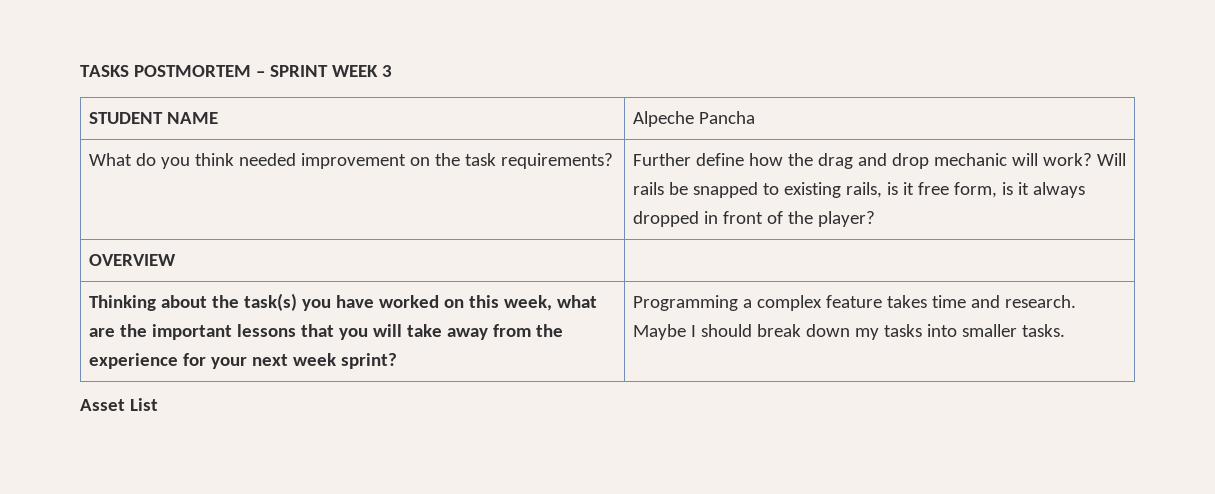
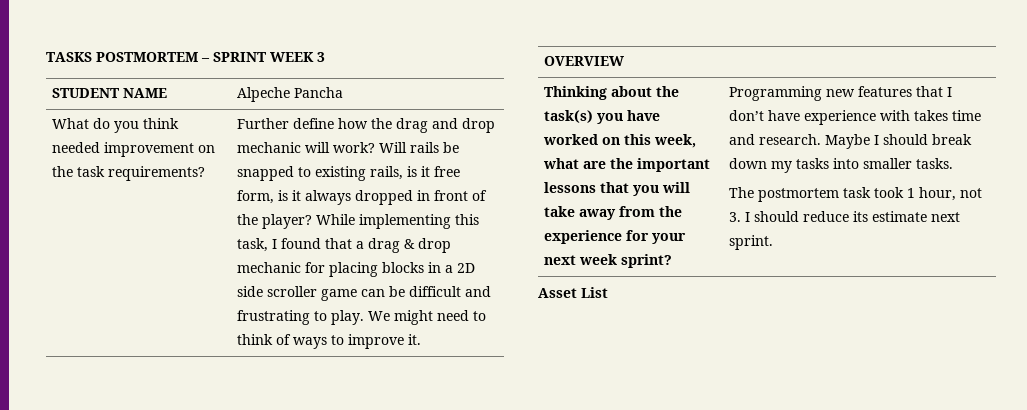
(875, 219) none -> [316,214,480,229] [237,238,452,253] [237,262,476,277] [237,286,492,301] [237,310,487,325] [237,334,422,349] While implementing this task, I found that a drag & drop mechanic for placing blocks in a 2D side scroller game can be difficult and frustrating to play. We might need to think of ways to improve it.
[742,295,882,311] a complex feature -> [826,86,953,97] [729,110,911,125] new features that I don’t have experience with
(1065, 330) none -> [729,187,983,202] [729,211,961,222] [729,235,774,250] // The postmortem task took 1 hour, not 3. I should reduce its estimate next sprint.

